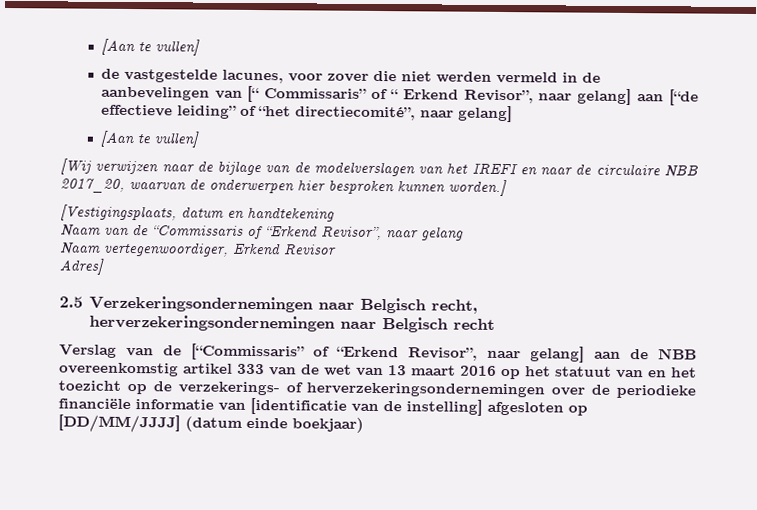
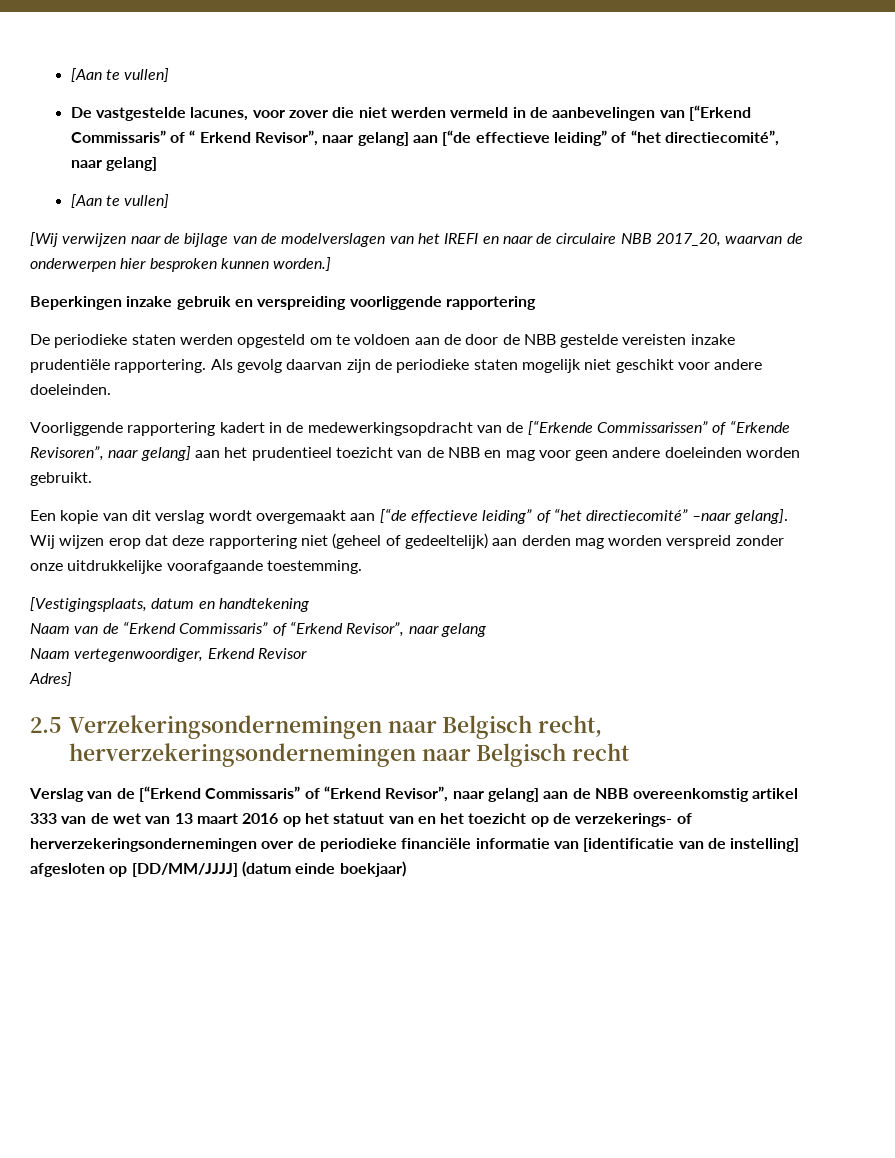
[100,38,200,56] [100,68,120,79] [Aan te vullen] // de -> [70,68,170,82] [70,107,92,118] [Aan te vullen] // De
[247,85,261,103] [“ -> [688,105,751,121] [“Erkend
(507, 188) none -> [30,296,536,310] [30,334,735,348] [30,359,763,373] [30,384,111,395] [30,420,790,436] [30,446,801,461] [30,472,92,486] [30,508,788,524] [30,533,784,549] [30,560,362,574] // Beperkingen inzake gebruik en verspreiding voorliggende rapportering // De periodieke staten werden opgesteld om te voldoen aan de door de NBB gestelde vereisten inzake prudentiële rapportering. Als gevolg daarvan zijn de periodieke staten mogelijk niet geschikt voor andere doeleinden. // Voorliggende rapportering kadert in de medewerkingsopdracht van de [“Erkende Commissarissen” of “Erkende Revisoren”, naar gelang] aan het prudentieel toezicht van de NBB en mag voor geen andere doeleinden worden gebruikt. // Een kopie van dit verslag wordt overgemaakt aan [“de effectieve leiding” of “het directiecomité” –naar gelang]. Wij wijzen erop dat deze rapportering niet (geheel of gedeeltelijk) aan derden mag worden verspreid zonder onze uitdrukkelijke voorafgaande toestemming.
[152,225,244,237] “Commissaris -> [122,621,269,634] “Erkend Commissaris”
[191,343,305,361] [“Commissaris” -> [138,786,301,802] [“Erkend Commissaris”

